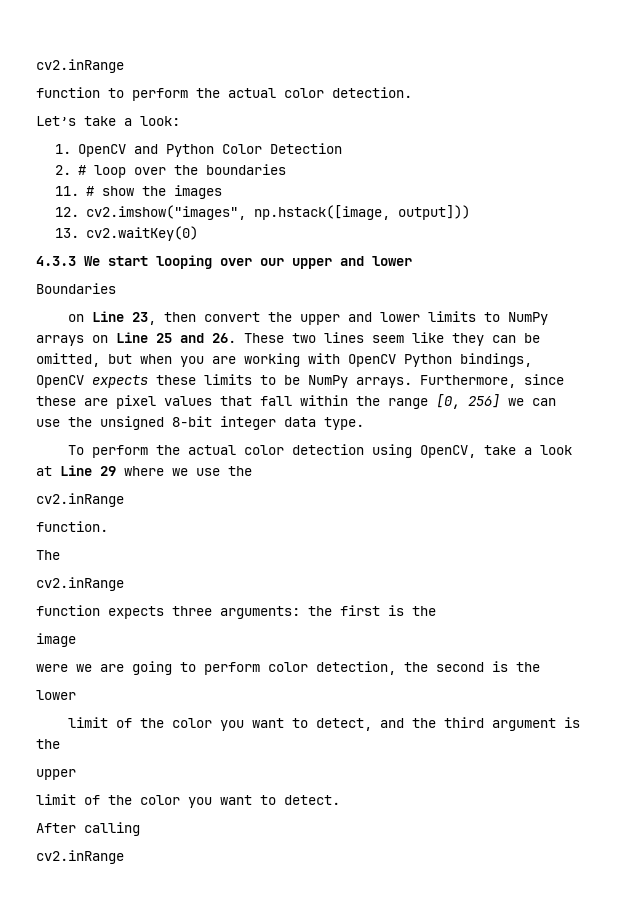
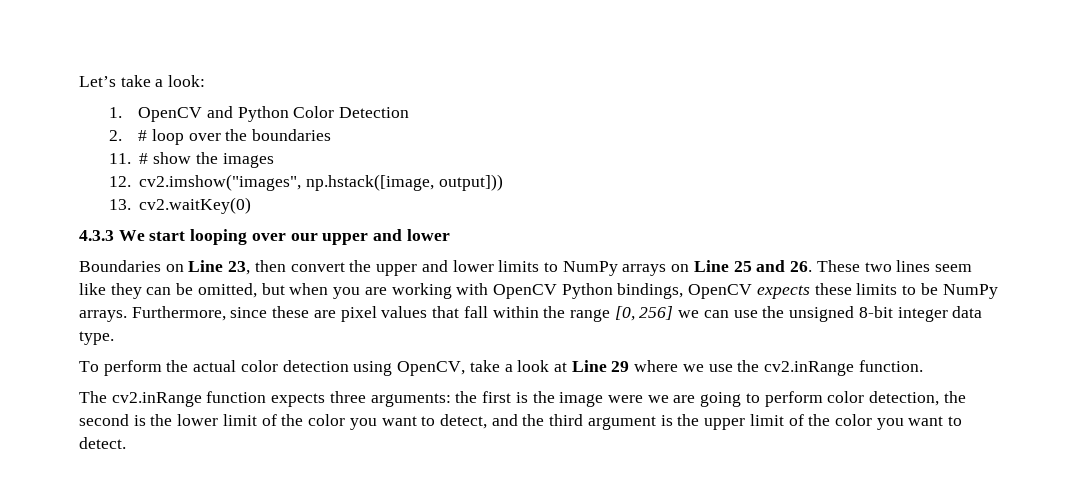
[36,59,124,73] [36,87,412,101] cv2.inRange // function to perform the actual color detection. // -> (79, 81) none
(116, 288) // -> (161, 266) none
[36,493,124,507] // cv2.inRange // -> [764,361,855,376] cv2.inRange
[36,577,124,591] // cv2.inRange // -> [111,392,202,407] cv2.inRange
(436, 611) // -> (555, 397) none
(76, 640) // -> (604, 399) none
[36,690,76,700] // lower // -> [177,414,219,426] lower
[36,769,76,780] // upper // -> [704,418,746,430] upper
[36,822,140,836] [36,850,124,864] // After calling // cv2.inRange -> (126, 443) none

